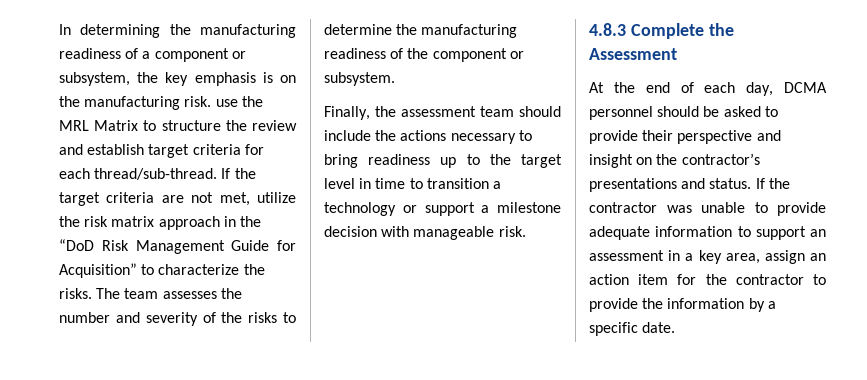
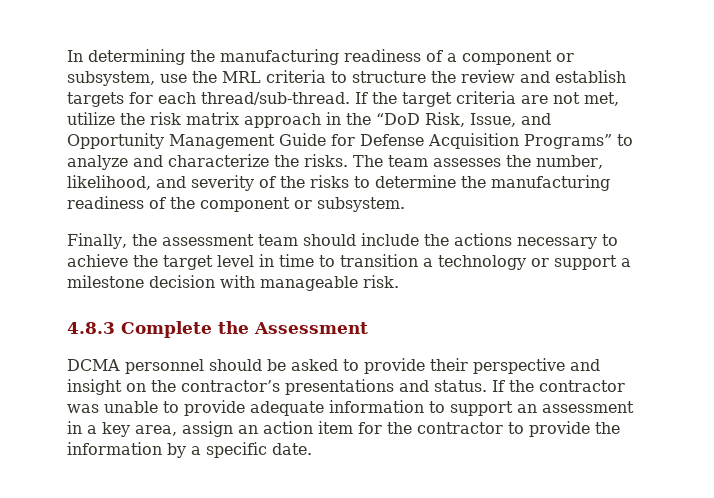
[137,72,296,86] [59,96,212,110] the key emphasis is on the manufacturing risk. -> (155, 78) none
[94,120,139,131] Matrix -> [266,70,326,83] criteria
[148,144,241,158] target criteria -> [67,92,124,107] targets
[101,240,296,254] [59,263,155,278] Risk Management Guide for Acquisition” to -> [425,112,551,127] [67,133,633,149] [67,155,163,170] Risk, Issue, and Opportunity Management Guide for Defense Acquisition Programs” to analyze and
[59,312,110,323] number -> [536,155,603,169] [67,175,151,190] number, likelihood,
[324,154,480,168] bring readiness up to -> [67,254,128,267] achieve
[589,82,774,96] At the end of each day, -> (368, 328) none

